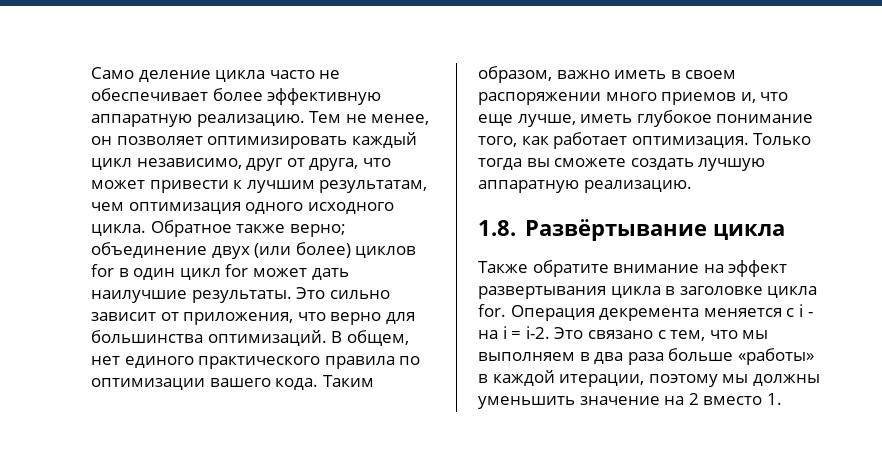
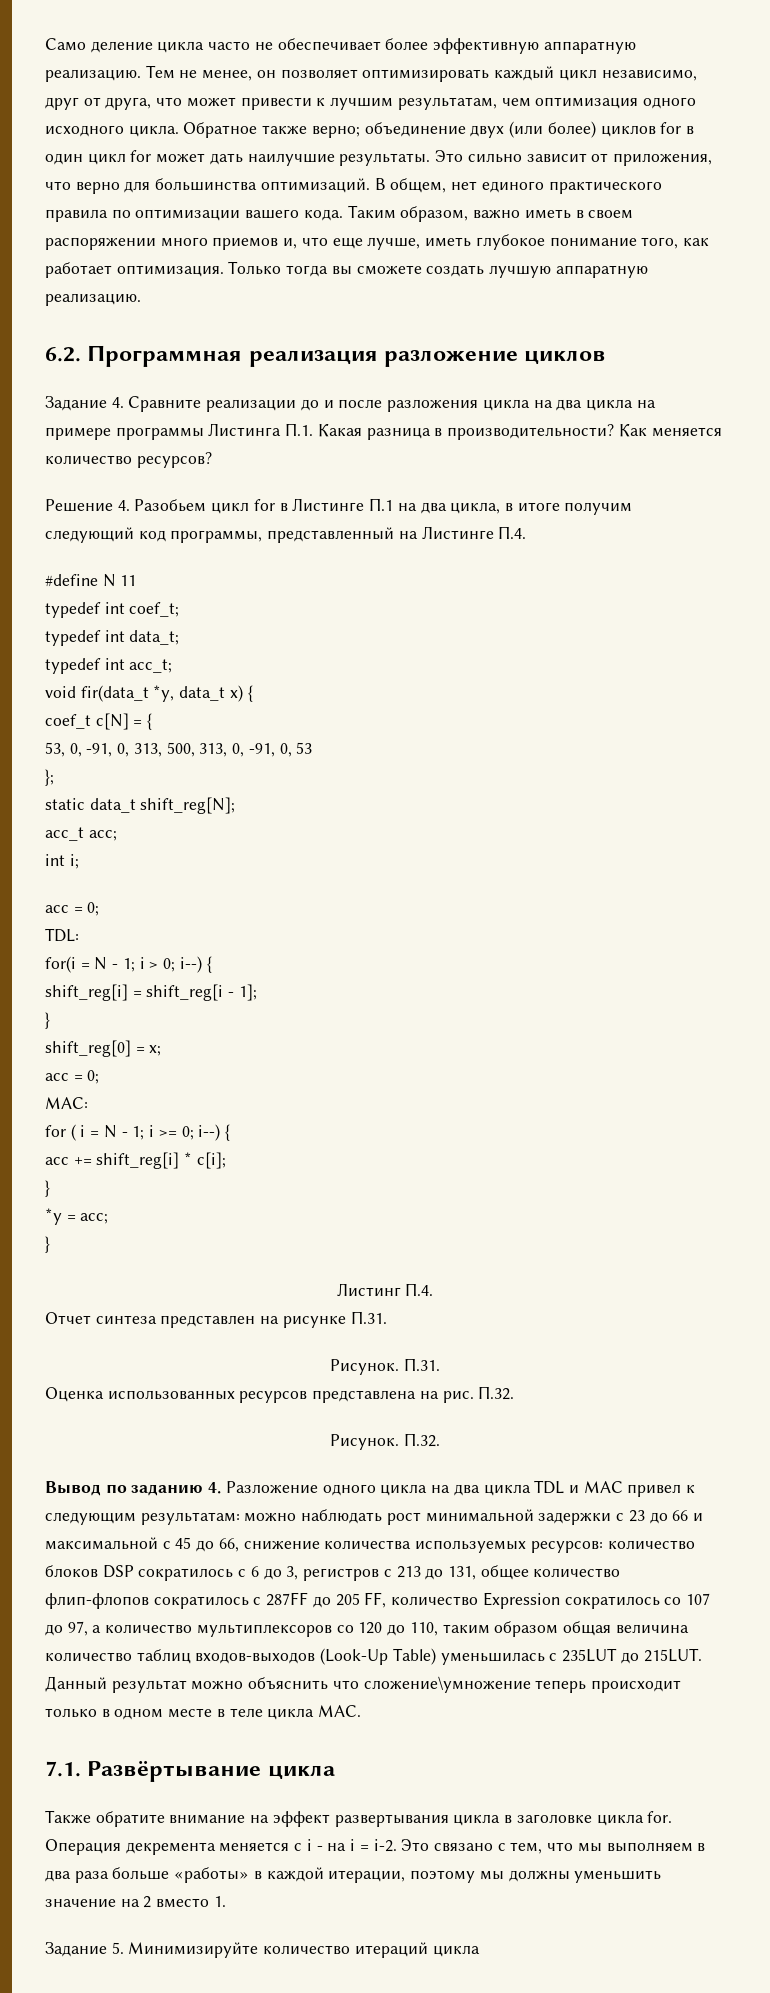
[478,220,516,236] 1.8. -> [45,345,607,367] [45,396,656,412] [45,423,722,440] [45,452,212,468] [45,498,633,515] [45,526,527,543] [45,574,137,587] [45,602,180,618] [45,630,180,646] [45,658,173,674] [45,685,253,702] [45,713,153,730] [45,742,313,757] [45,769,54,786] [45,797,236,814] [45,827,117,841] [45,854,79,869] [45,902,100,916] [45,928,79,942] [45,956,212,973] [45,984,257,1001] [45,1012,50,1029] [45,1040,162,1057] [45,1070,100,1084] [45,1097,88,1109] [45,1124,230,1141] [45,1152,226,1169] [45,1180,50,1197] [45,1208,109,1225] [45,1236,50,1253] [336,1283,434,1296] [45,1311,387,1328] [330,1358,440,1375] [45,1386,515,1403] [330,1433,440,1450] [45,1480,696,1497] [45,1509,703,1525] [45,1537,695,1553] [45,1565,621,1581] [45,1592,710,1609] [45,1621,689,1637] [45,1648,702,1665] [45,1676,682,1693] [45,1705,362,1720] [45,1761,81,1777] 6.2. Программная реализация разложение циклов // Задание 4. Сравните реализации до и после разложения цикла на два цикла на примере программы Листинга П.1. Какая разница в производительности? Как меняется количество ресурсов? // Решение 4. Разобьем цикл for в Листинге П.1 на два цикла, в итоге получим следующий код программы, представленный на Листинге П.4. // #define N 11 // typedef int coef_t; // typedef int data_t; // typedef int acc_t; // void fir(data_t *y, data_t x) { // coef_t c[N] = { // 53, 0, -91, 0, 313, 500, 313, 0, -91, 0, 53 // }; // static data_t shift_reg[N]; // acc_t acc; // int i; // acc = 0; // TDL: // for(i = N - 1; i > 0; i--) { // shift_reg[i] = shift_reg[i - 1]; // } // shift_reg[0] = x; // acc = 0; // MAC: // for ( i = N - 1; i >= 0; i--) { // acc += shift_reg[i] * c[i]; // } // *y = acc; // } // Листинг П.4. // Отчет синтеза представлен на рисунке П.31. // Рисунок. П.31. // Оценка использованных ресурсов представлена на рис. П.32. // Рисунок. П.32. // Вывод по заданию 4. Разложение одного цикла на два цикла TDL и MAC привел к следующим результатам: можно наблюдать рост минимальной задержки с 23 до 66 и максимальной с 45 до 66, снижение количества используемых ресурсов: количество блоков DSP сократилось с 6 до 3, регистров с 213 до 131, общее количество флип-флопов сократилось с 287FF до 205 FF, количество Expression сократилось со 107 до 97, а количество мультиплексоров со 120 до 110, таким образом общая величина количество таблиц входов-выходов (Look-Up Table) уменьшилась с 235LUT до 215LUT. Данный результат можно объяснить что сложение\умножение теперь происходит только в одном месте в теле цикла MAC. // 7.1.
(782, 399) none -> [45,1942,480,1958] // Задание 5. Минимизируйте количество итераций цикла

